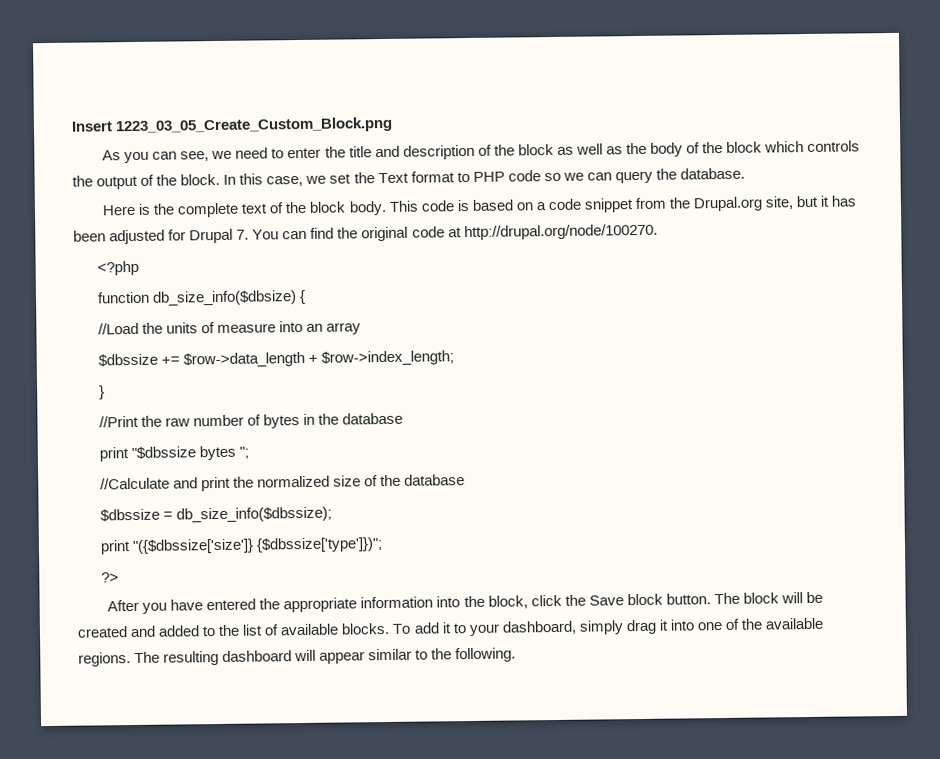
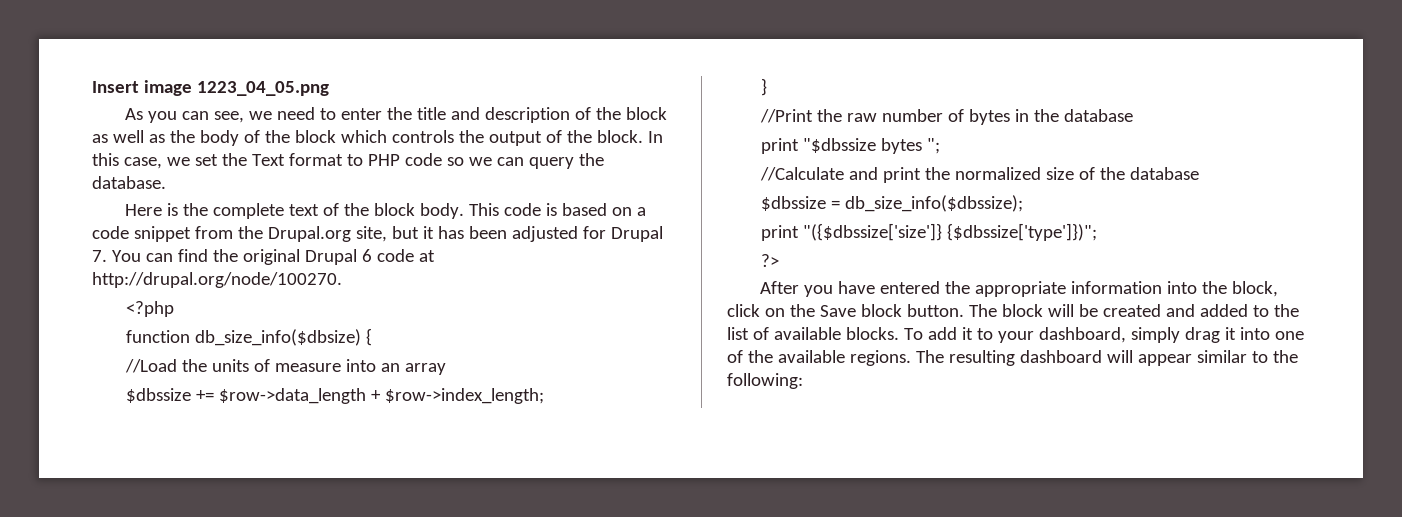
[115,116,394,135] 1223_03_05_Create_Custom_Block.png -> [143,80,329,96] image 1223_04_05.png
(409, 234) none -> [304,249,372,265] Drupal 6
(562, 600) none -> [764,308,785,317] on
[455,647,517,663] following. -> [727,373,803,389] following:

